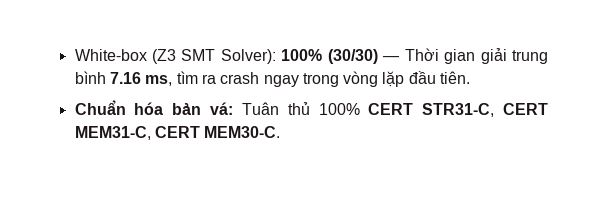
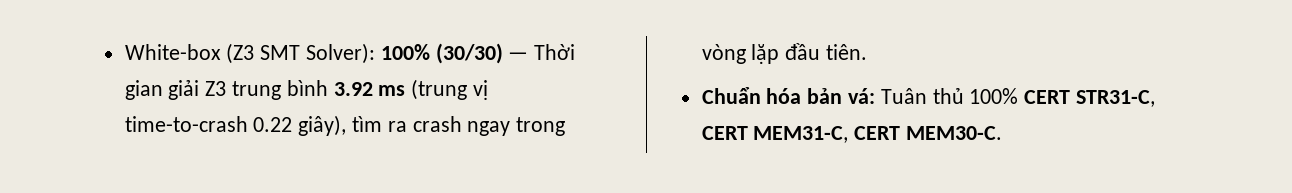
(507, 56) none -> [205,81,227,96] Z3
[109,72,173,86] 7.16 ms, -> [333,79,489,100] [124,115,347,136] 3.92 ms (trung vị time-to-crash 0.22 giây),

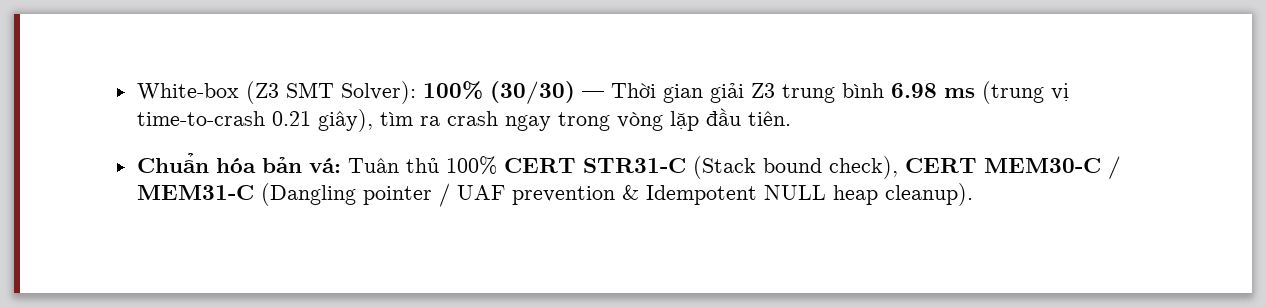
[333,82,373,96] 3.92 -> [890,83,937,98] 6.98
[253,117,293,132] 0.22 -> [271,111,311,126] 0.21
[1076,90,1156,107] [701,126,1003,143] STR31-C, CERT MEM31-C, CERT MEM30-C. -> [582,156,1121,179] [136,183,973,207] STR31-C (Stack bound check), CERT MEM30-C / MEM31-C (Dangling pointer / UAF prevention & Idempotent NULL heap cleanup).

